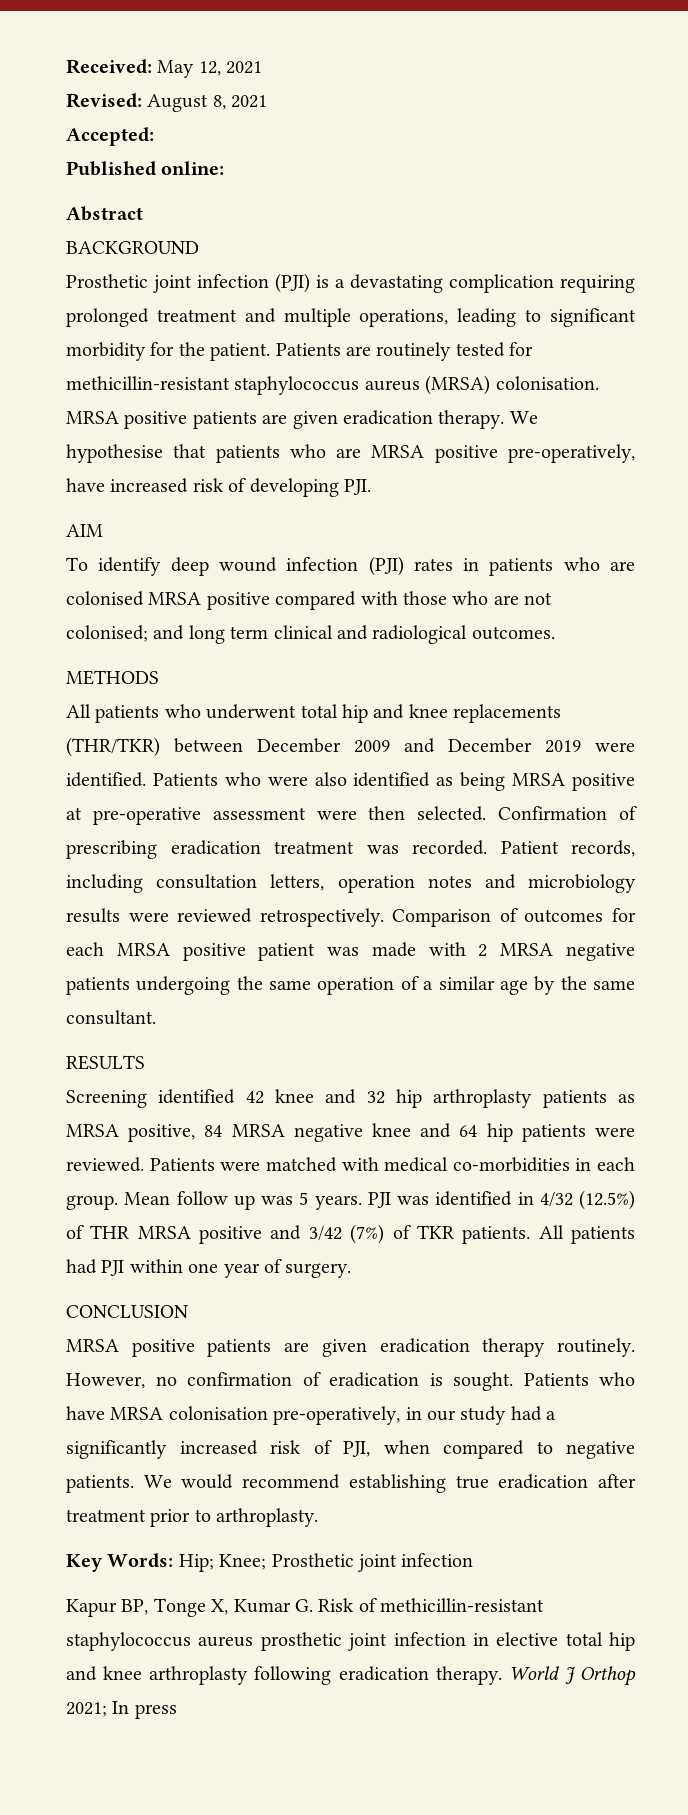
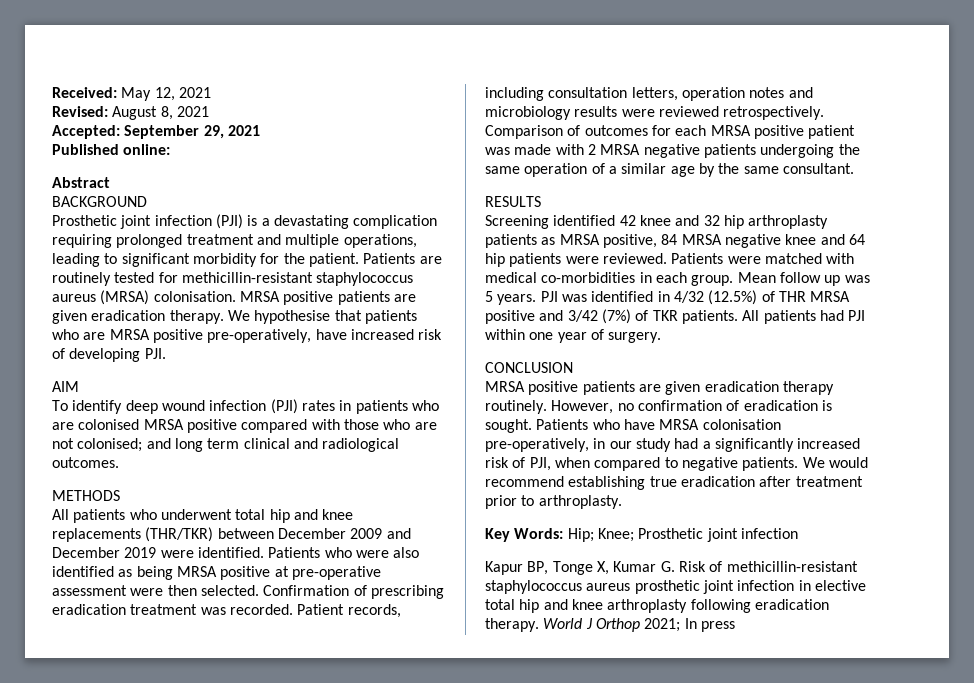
(154, 136) none -> [124,125,260,139] September 29, 2021

